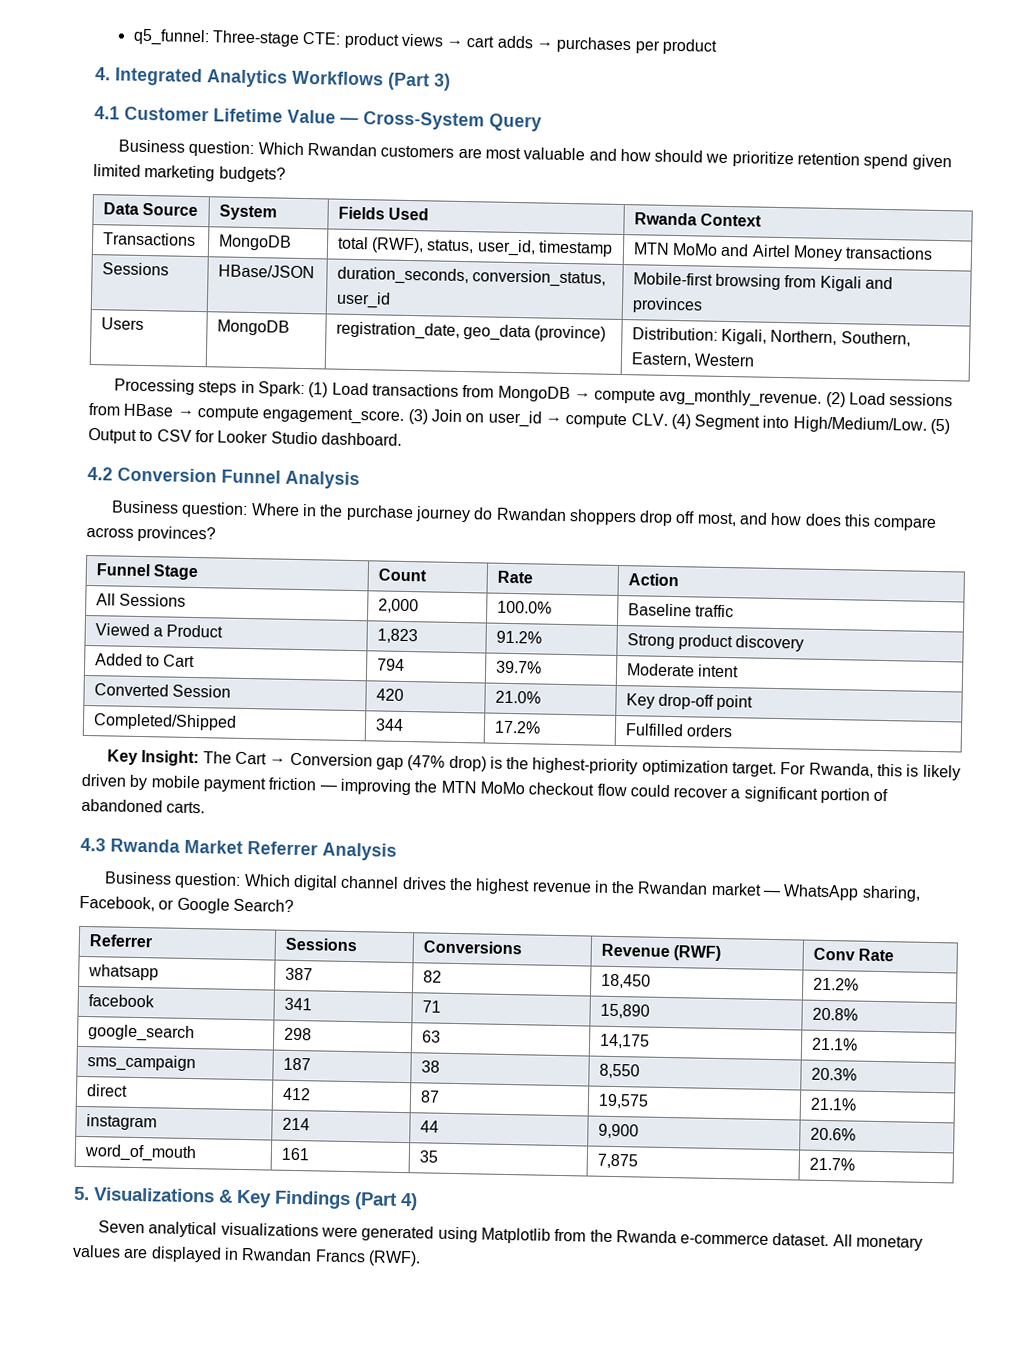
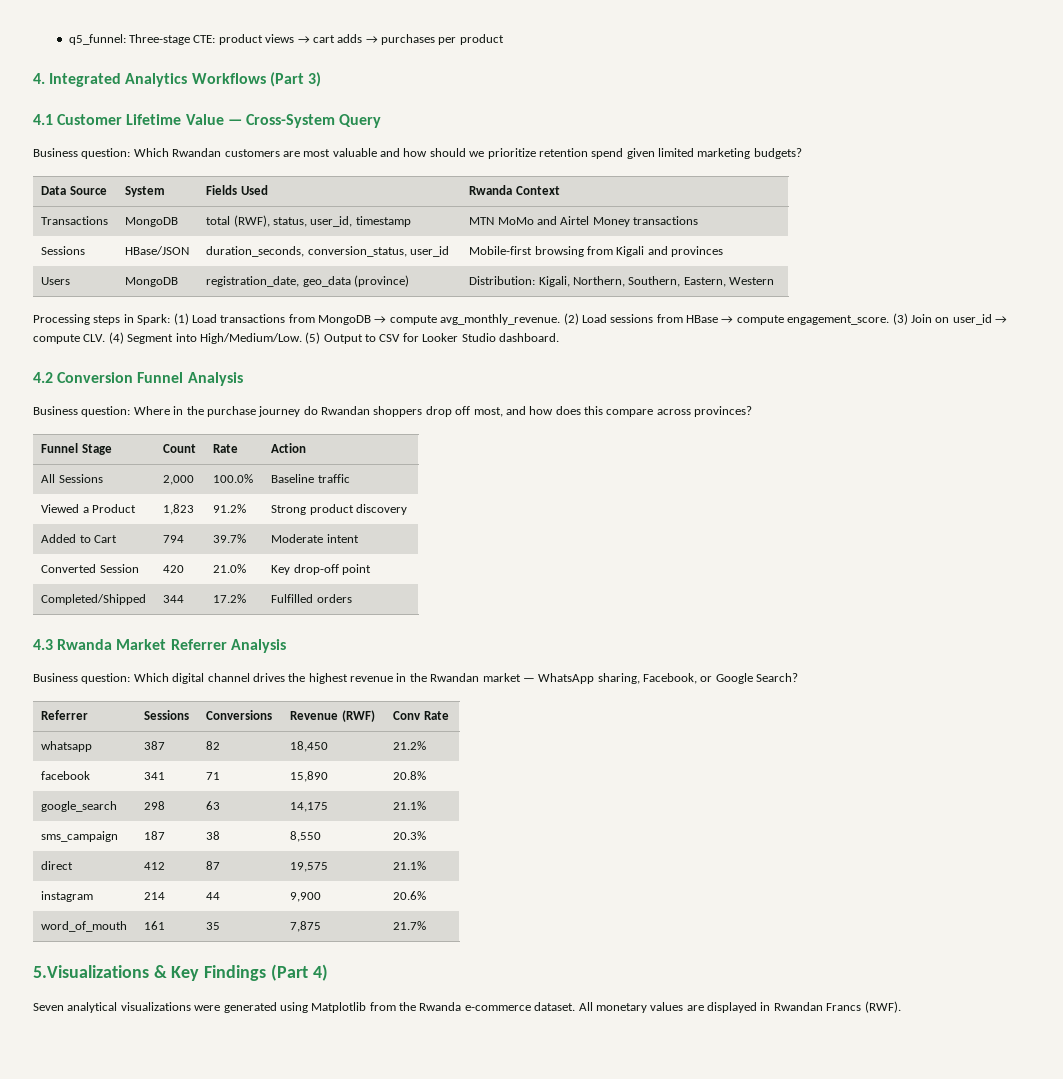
[106,749,961,781] [81,773,889,804] [81,798,206,814] // Key Insight: The Cart → Conversion gap (47% drop) is the highest-priority optimization target. For Rwanda, this is likely driven by mobile payment friction — improving the MTN MoMo checkout flow could recover a significant portion of abandoned carts. -> (352, 598) none
[74,1186,215,1203] 5. Visualizations -> [33,965,149,978] 5.Visualizations

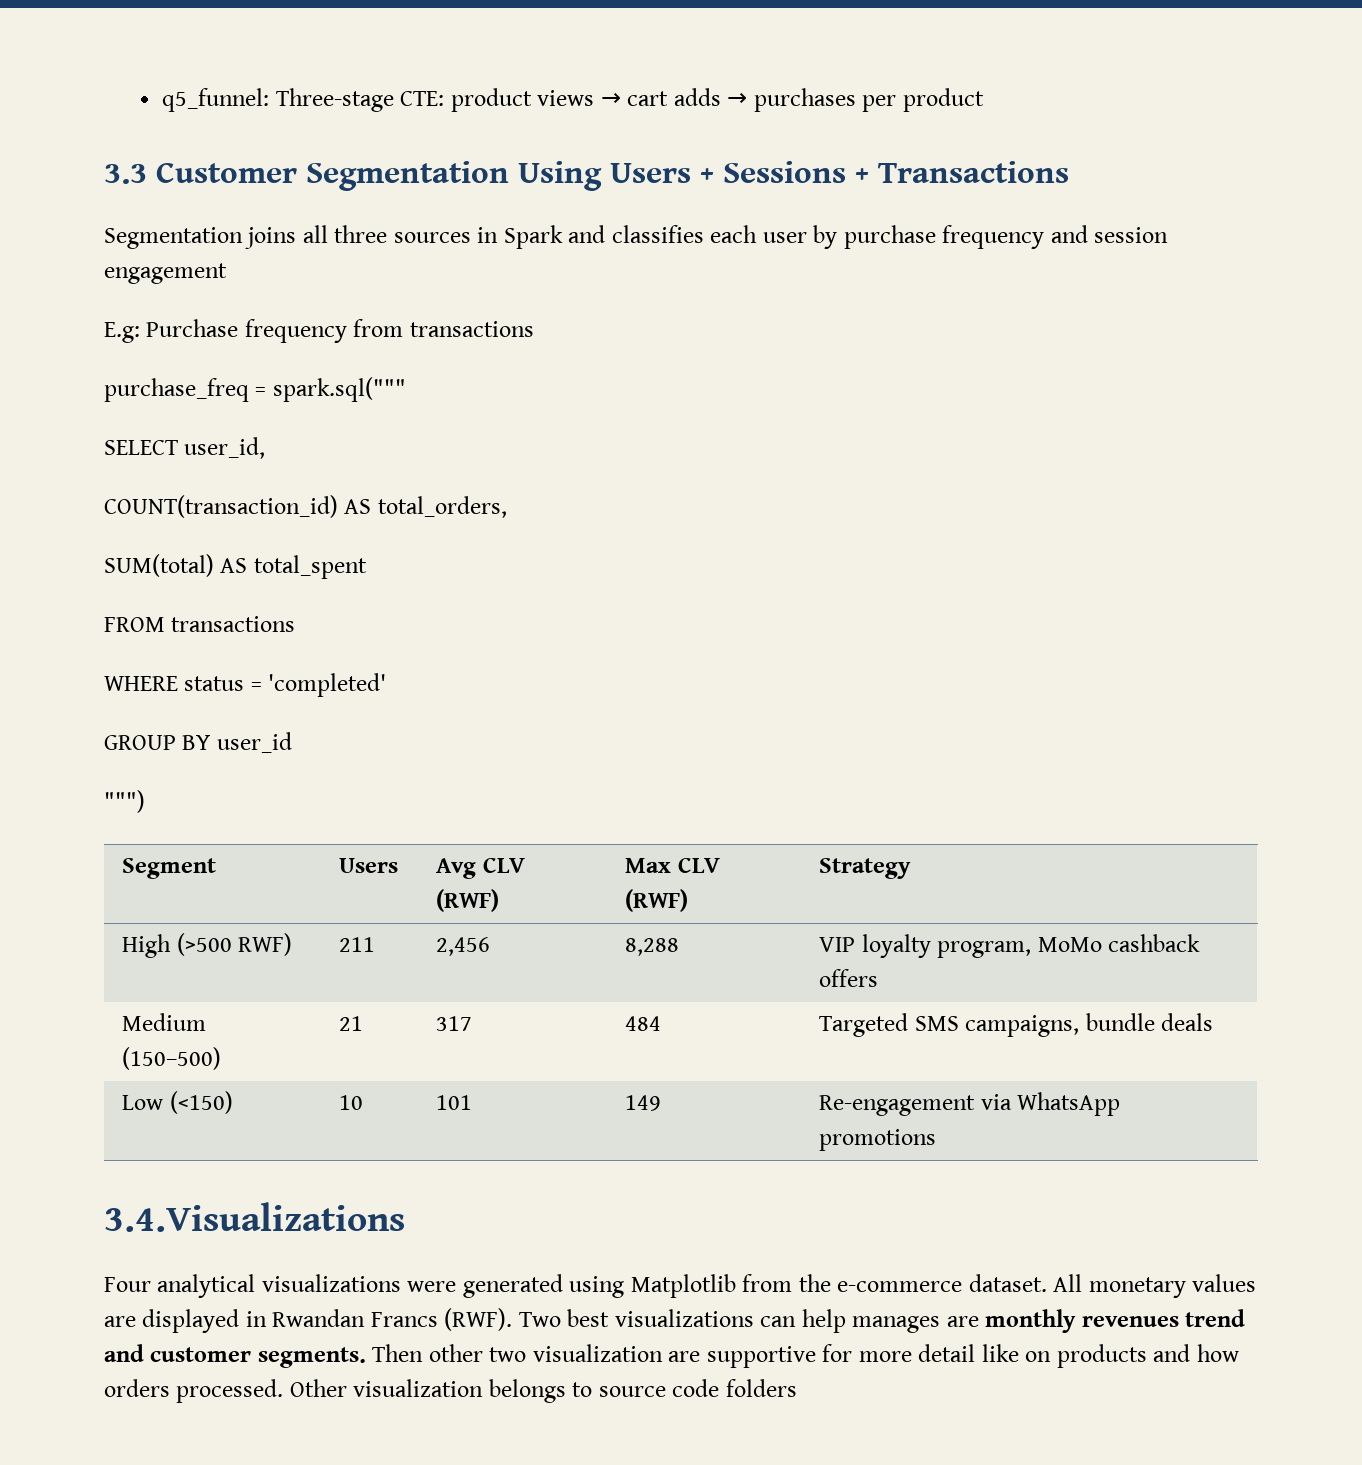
[33,72,321,87] [33,114,382,128] [33,148,802,159] [41,186,107,195] [125,186,166,197] [206,185,268,195] [469,185,560,195] [41,216,109,225] [125,217,179,227] [206,215,411,227] [469,216,699,227] [41,246,86,255] [125,246,190,255] [206,246,449,257] [469,246,724,257] [41,277,71,285] [125,277,179,287] [206,275,409,287] [469,276,775,287] [33,313,1007,325] [33,332,559,344] [33,372,243,386] [33,406,753,417] [41,443,112,455] [163,444,197,453] [213,444,239,453] [271,443,307,453] [41,474,103,483] [163,475,195,485] [213,474,254,483] [271,474,350,483] [41,504,136,513] [163,504,195,515] [213,504,247,513] [271,504,407,515] [41,534,117,543] [163,535,185,543] [213,534,247,543] [271,534,359,543] [41,564,139,573] [163,565,185,573] [213,564,247,573] [271,564,371,575] [41,594,147,605] [163,595,185,603] [213,594,247,603] [271,594,352,603] [33,639,286,653] [33,673,799,684] [41,710,89,720] [144,710,190,720] [206,710,273,720] [290,710,375,722] [393,711,449,720] [41,741,93,752] [144,741,166,750] [206,741,221,750] [290,741,329,752] [393,741,427,750] [41,771,91,780] [144,772,166,780] [206,772,221,780] [290,771,329,782] [393,771,427,780] [41,801,118,812] [144,801,166,810] [206,801,221,810] [290,802,329,812] [393,801,427,810] [41,831,119,842] [144,831,166,840] [206,831,221,840] [290,831,322,842] [393,831,427,840] [41,861,74,870] [144,862,166,870] [206,861,221,870] [290,862,329,872] [393,861,427,870] [41,891,94,902] [144,892,166,900] [206,892,221,900] [290,892,322,902] [393,891,427,900] [41,921,128,932] [144,921,166,930] [206,922,221,930] [290,921,322,932] [393,921,427,930] [33,964,328,981] [33,1003,64,1011] 4. Integrated Analytics Workflows (Part 3) // 4.1 Customer Lifetime Value — Cross-System Query // Business question: Which Rwandan customers are most valuable and how should we prioritize retention spend given limited marketing budgets? // Data Source | System | Fields Used | Rwanda Context // Transactions | MongoDB | total (RWF), status, user_id, timestamp | MTN MoMo and Airtel Money transactions // Sessions | HBase/JSON | duration_seconds, conversion_status, user_id | Mobile-first browsing from Kigali and provinces // Users | MongoDB | registration_date, geo_data (province) | Distribution: Kigali, Northern, Southern, Eastern, Western // Processing steps in Spark: (1) Load transactions from MongoDB → compute avg_monthly_revenue. (2) Load sessions from HBase → compute engagement_score. (3) Join on user_id → compute CLV. (4) Segment into High/Medium/Low. (5) Output to CSV for Looker Studio dashboard. // 4.2 Conversion Funnel Analysis // Business question: Where in the purchase journey do Rwandan shoppers drop off most, and how does this compare across provinces? // Funnel Stage | Count | Rate | Action // All Sessions | 2,000 | 100.0% | Baseline traffic // Viewed a Product | 1,823 | 91.2% | Strong product discovery // Added to Cart | 794 | 39.7% | Moderate intent // Converted Session | 420 | 21.0% | Key drop-off point // Completed/Shipped | 344 | 17.2% | Fulfilled orders // 4.3 Rwanda Market Referrer Analysis // Business question: Which digital channel drives the highest revenue in the Rwandan market — WhatsApp sharing, Facebook, or Google Search? // Referrer | Sessions | Conversions | Revenue (RWF) | Conv Rate // whatsapp | 387 | 82 | 18,450 | 21.2% // facebook | 341 | 71 | 15,890 | 20.8% // google_search | 298 | 63 | 14,175 | 21.1% // sms_campaign | 187 | 38 | 8,550 | 20.3% // direct | 412 | 87 | 19,575 | 21.1% // instagram | 214 | 44 | 9,900 | 20.6% // word_of_mouth | 161 | 35 | 7,875 | 21.7% // 5.Visualizations & Key Findings (Part 4) // Seven -> [104,161,1069,191] [104,225,1169,249] [104,263,227,284] [104,319,534,343] [104,377,406,402] [104,437,266,459] [104,495,507,518] [104,554,367,579] [104,616,296,632] [104,673,387,697] [104,732,292,753] [104,790,145,813] [122,858,217,879] [339,858,399,873] [436,858,525,879] [436,889,500,912] [625,858,720,873] [625,889,689,912] [819,858,912,879] [122,933,293,958] [339,937,376,952] [436,937,491,956] [625,938,680,956] [819,934,1201,958] [819,969,879,987] [122,1013,207,1031] [122,1047,222,1070] [339,1016,364,1031] [436,1016,473,1031] [625,1016,662,1031] [819,1013,1214,1037] [122,1091,233,1114] [339,1095,364,1110] [436,1095,473,1110] [625,1095,662,1111] [819,1092,1121,1116] [819,1129,937,1151] [104,1202,405,1232] [104,1277,151,1292] 3.3 Customer Segmentation Using Users + Sessions + Transactions // Segmentation joins all three sources in Spark and classifies each user by purchase frequency and session engagement // E.g: Purchase frequency from transactions // purchase_freq = spark.sql(""" // SELECT user_id, // COUNT(transaction_id) AS total_orders, // SUM(total) AS total_spent // FROM transactions // WHERE status = 'completed' // GROUP BY user_id // """) // Segment | Users | Avg CLV (RWF) | Max CLV (RWF) | Strategy // High (>500 RWF) | 211 | 2,456 | 8,288 | VIP loyalty program, MoMo cashback offers // Medium (150–500) | 21 | 317 | 484 | Targeted SMS campaigns, bundle deals // Low (<150) | 10 | 101 | 149 | Re-engagement via WhatsApp promotions // 3.4.Visualizations // Four
[419,1002,462,1011] Rwanda -> (831, 1283) none
(901, 1007) none -> [518,1309,1246,1333] [104,1344,1239,1368] [104,1379,797,1403] Two best visualizations can help manages are monthly revenues trend and customer segments. Then other two visualization are supportive for more detail like on products and how orders processed. Other visualization belongs to source code folders

